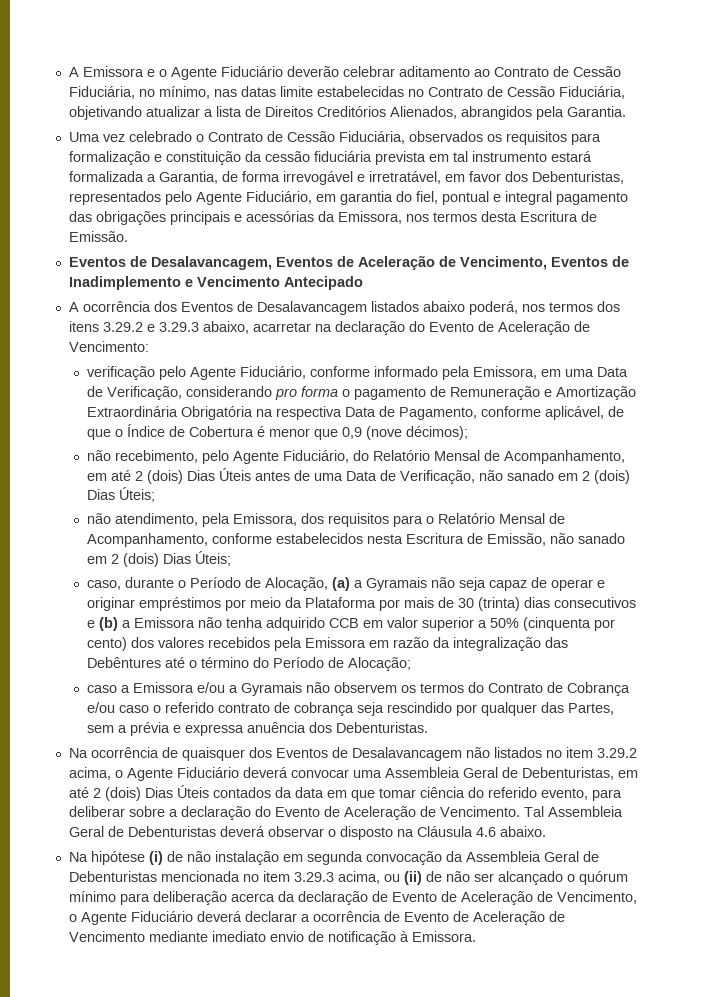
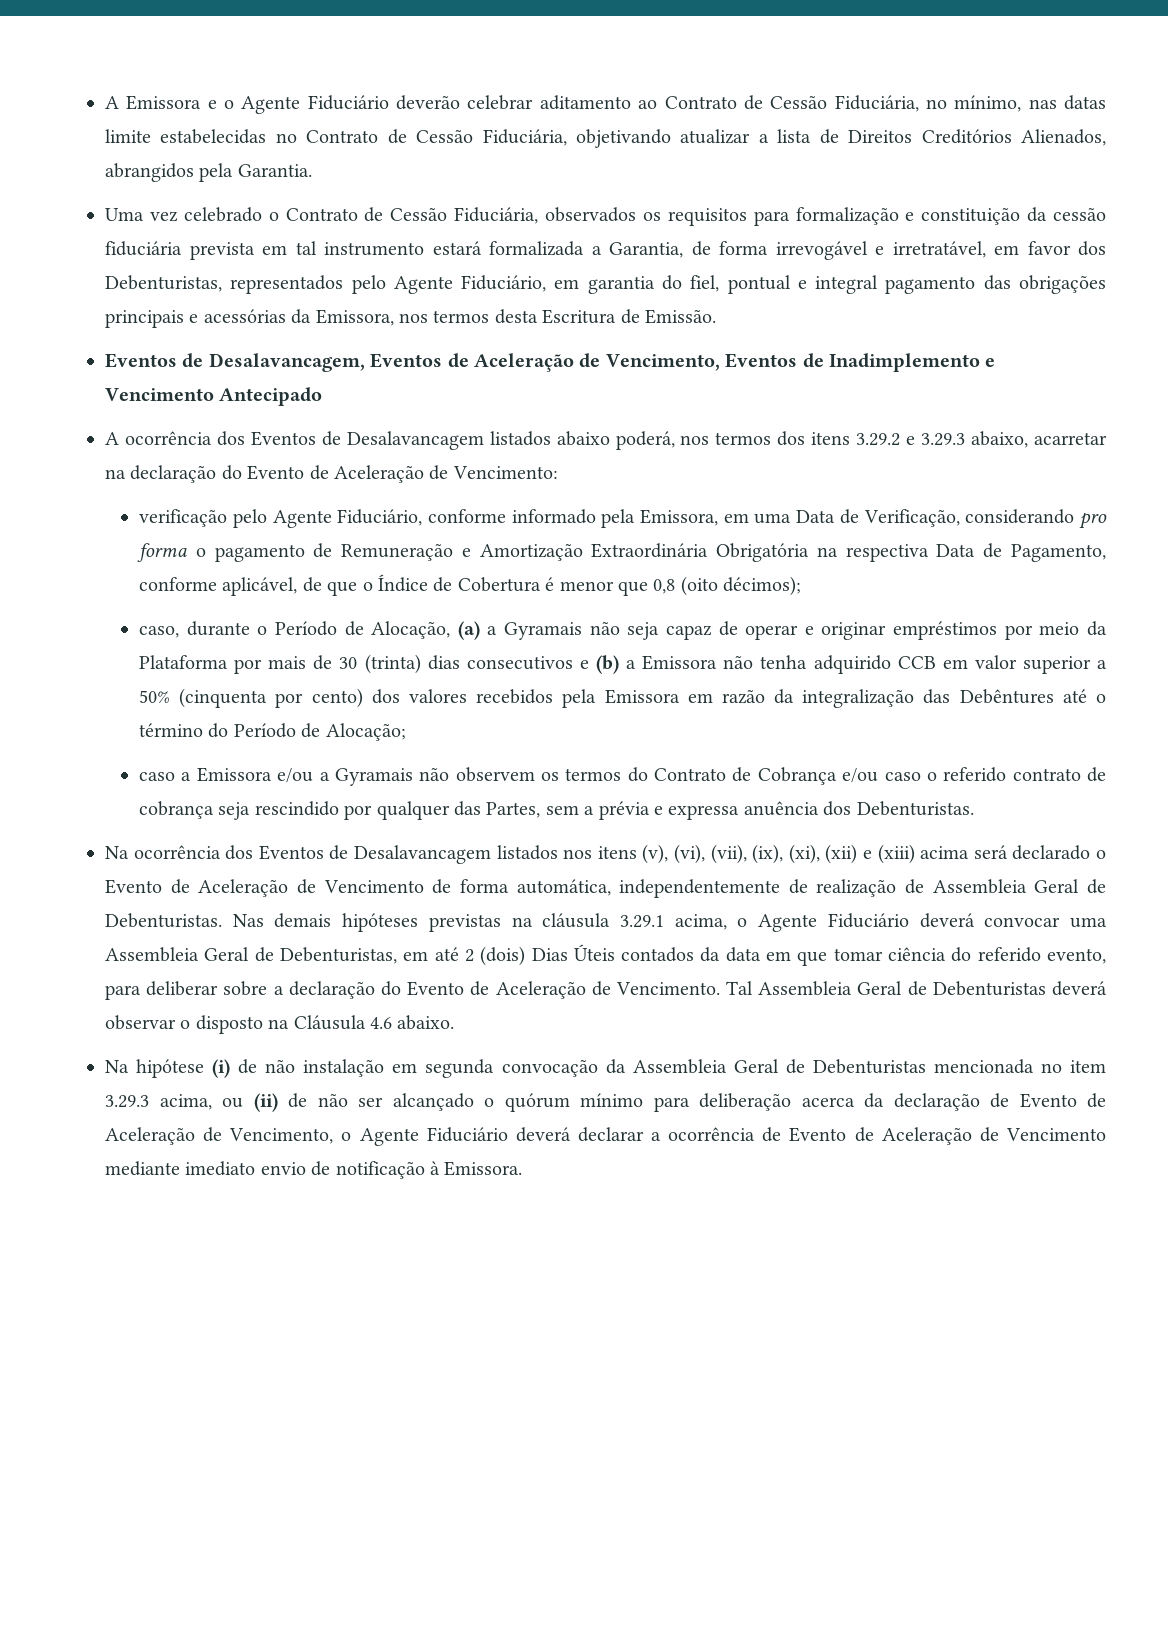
[342,426,403,440] 0,9 (nove -> [653,576,718,596] 0,8 (oito
[87,450,626,464] [87,468,631,484] [87,487,156,502] [87,513,566,527] [87,533,626,547] [87,551,232,567] // não recebimento, pelo Agente Fiduciário, do Relatório Mensal de Acompanhamento, em até 2 (dois) Dias Úteis antes de uma Data de Verificação, não sanado em 2 (dois) Dias Úteis; // não atendimento, pela Emissora, dos requisitos para o Relatório Mensal de Acompanhamento, conforme estabelecidos nesta Escritura de Emissão, não sanado em 2 (dois) Dias Úteis; -> (802, 586) none
[161,747,637,761] de quaisquer dos Eventos de Desalavancagem não listados no item 3.29.2 -> [225,844,1107,864] [105,879,1106,898] [105,913,664,932] dos Eventos de Desalavancagem listados nos itens (v), (vi), (vii), (ix), (xi), (xii) e (xiii) acima será declarado o Evento de Aceleração de Vencimento de forma automática, independentemente de realização de Assembleia Geral de Debenturistas. Nas demais hipóteses previstas na cláusula 3.29.1

